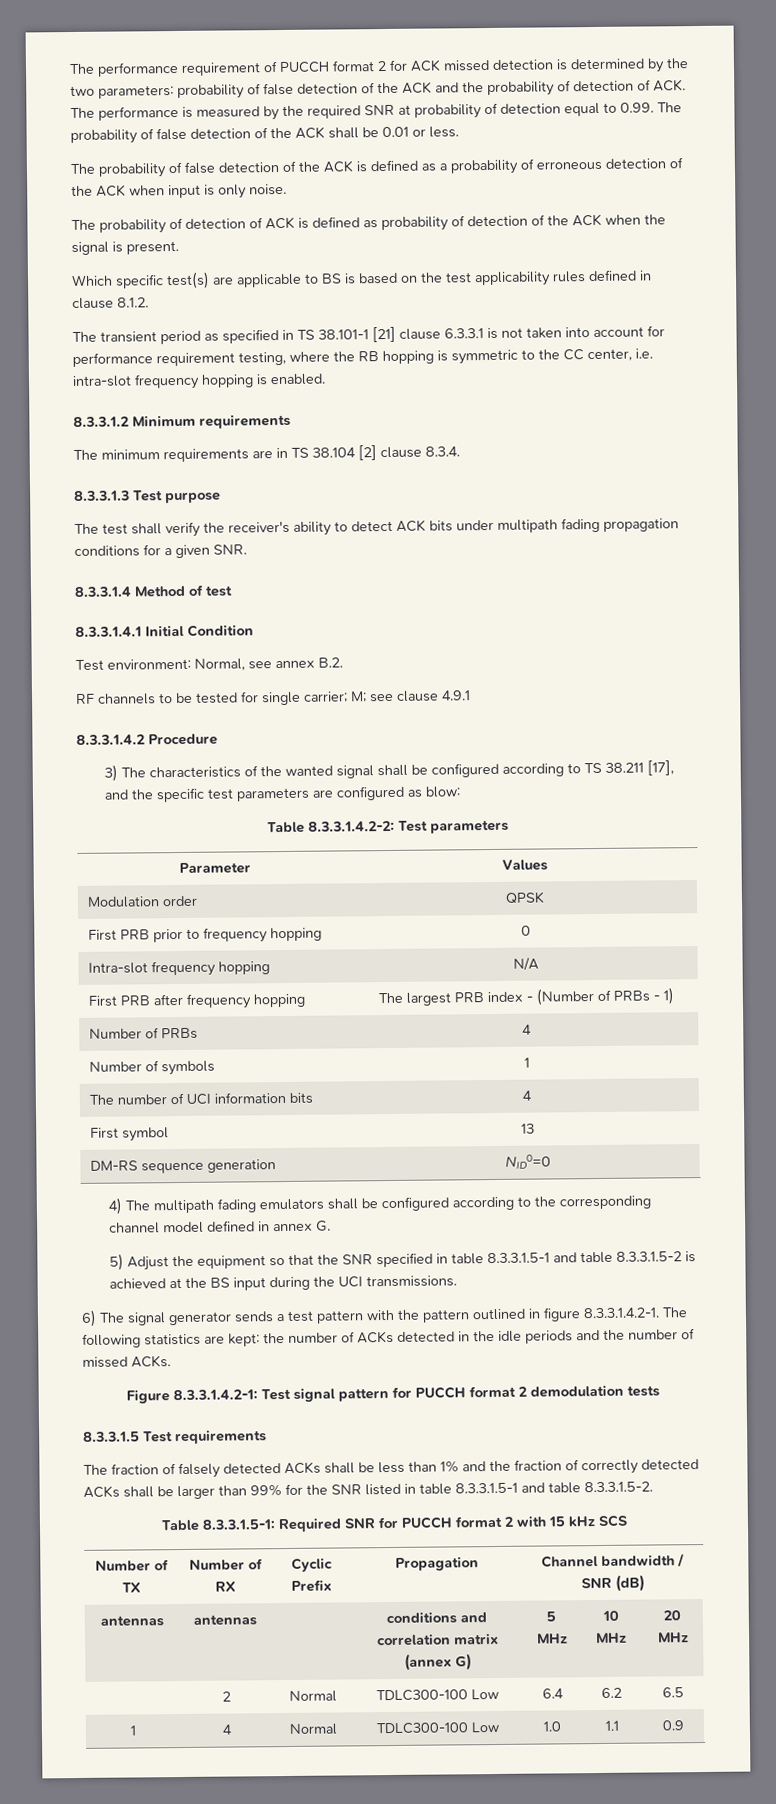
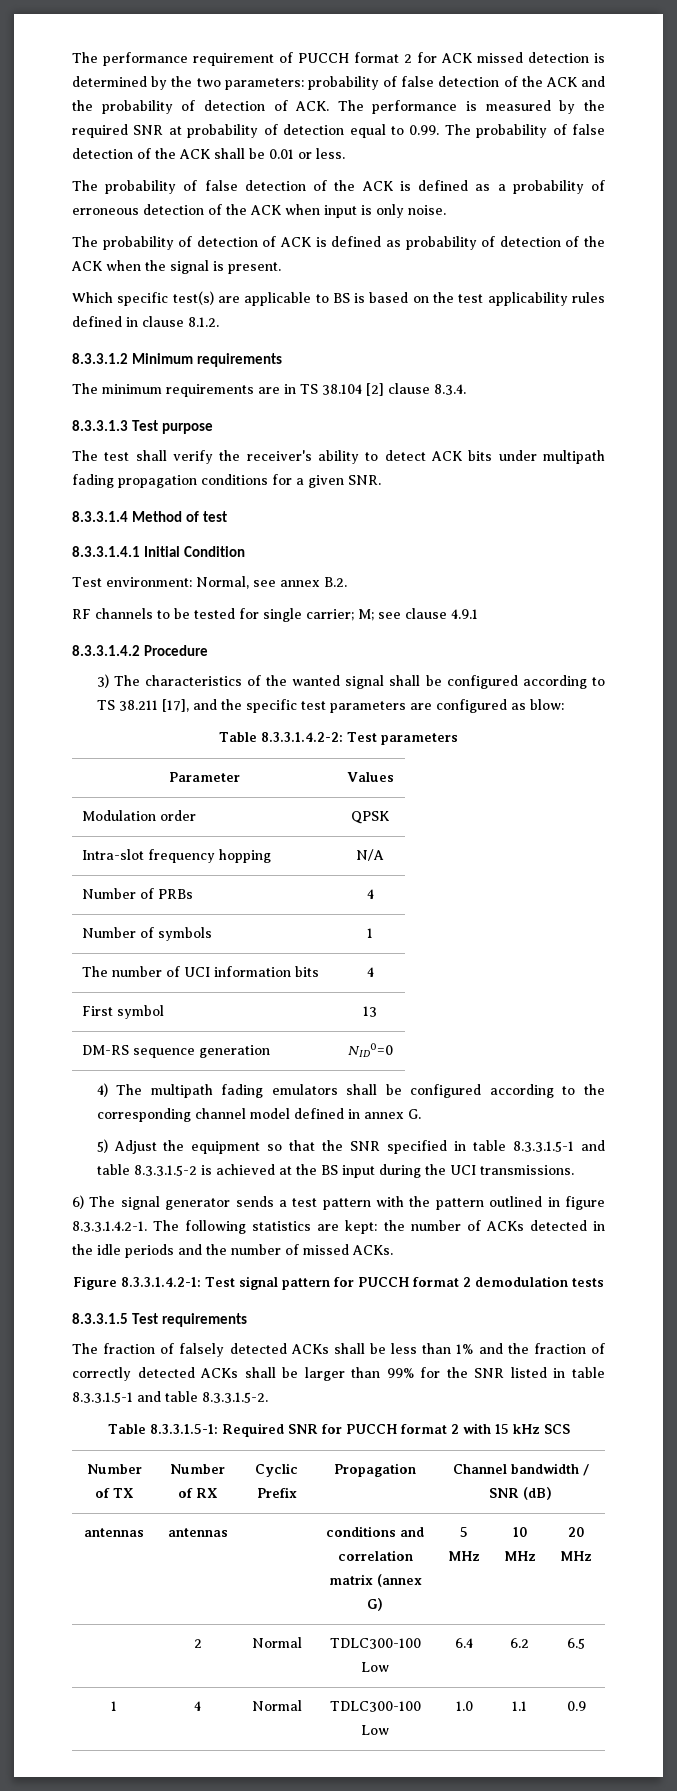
[72,325,665,345] [72,348,653,368] [72,373,326,390] // The transient period as specified in TS 38.101-1 [21] clause 6.3.3.1 is not taken into account for performance requirement testing, where the RB hopping is symmetric to the CC center, i.e. intra-slot frequency hopping is enabled. -> (219, 322) none
[88,927,323,943] [520,925,531,936] [88,960,271,977] [512,957,539,971] [88,993,307,1009] [377,987,674,1006] First PRB prior to frequency hopping | 0 // Intra-slot frequency hopping | N/A // First PRB after frequency hopping | The largest PRB index - (Number of PRBs - 1) -> [82,849,272,863] [356,849,384,861] Intra-slot frequency hopping | N/A

